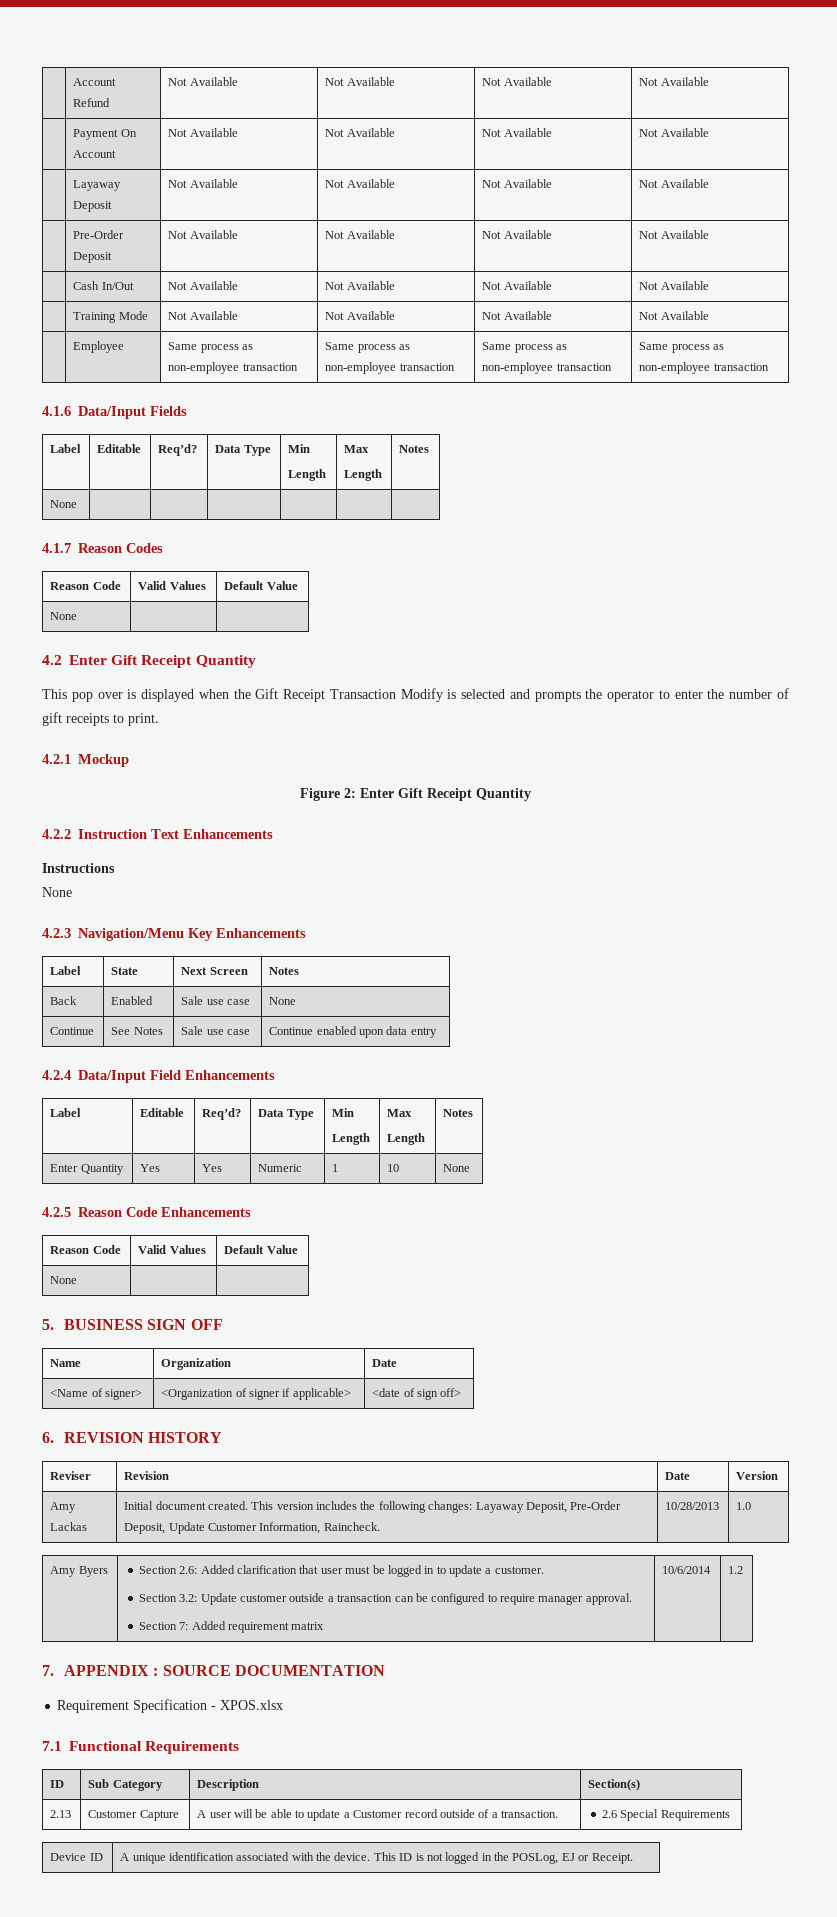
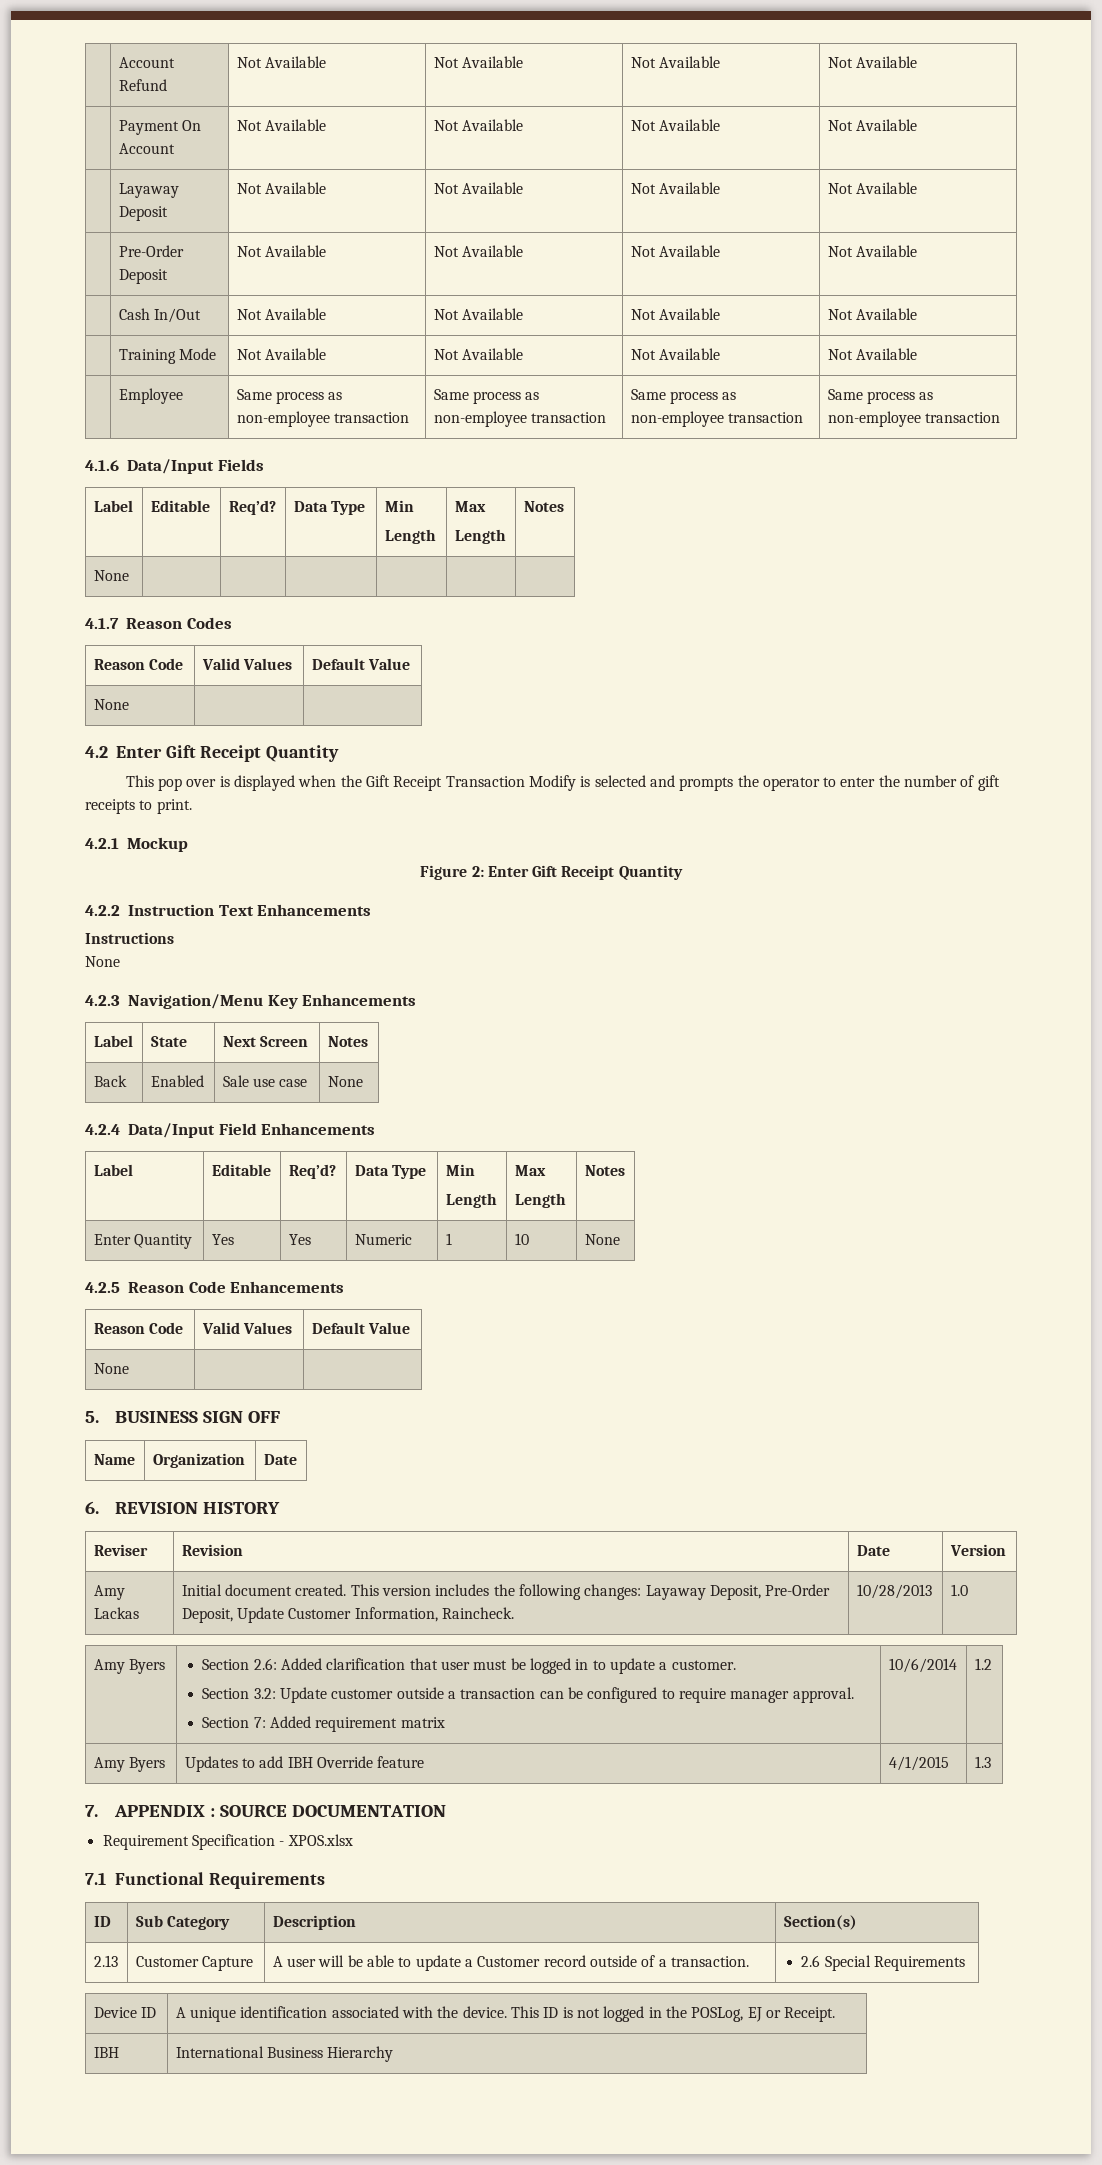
[50,1027,95,1035] [111,1027,163,1035] [181,1026,250,1035] [269,1026,437,1038] // Continue | See Notes | Sale use case | Continue enabled upon data entry -> (363, 1081) none
[50,1388,142,1400] [161,1388,351,1400] [372,1388,462,1400] // <Name of signer> | <Organization of signer if applicable> | <date of sign off> -> (297, 1459) none
(744, 1570) none -> [93,1757,166,1772] [184,1756,425,1772] [888,1756,949,1771] [974,1756,991,1768] // Amy Byers | Updates to add IBH Override feature | 4/1/2015 | 1.3
(633, 1858) none -> [93,2047,119,2058] [175,2046,394,2062] // IBH | International Business Hierarchy

